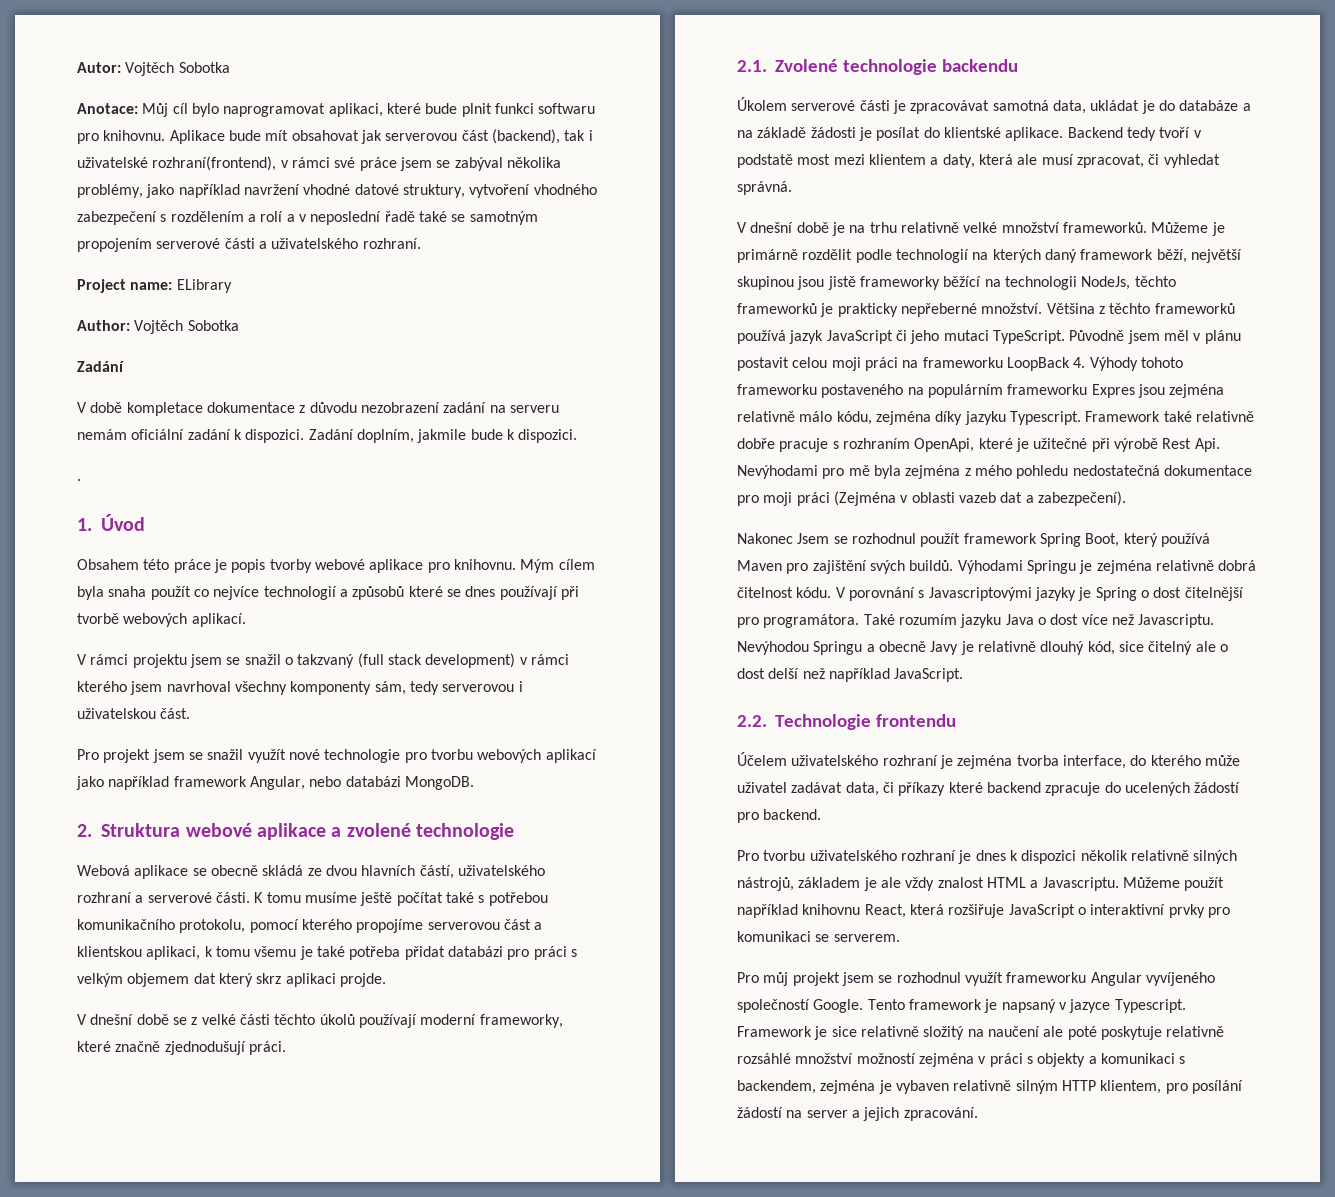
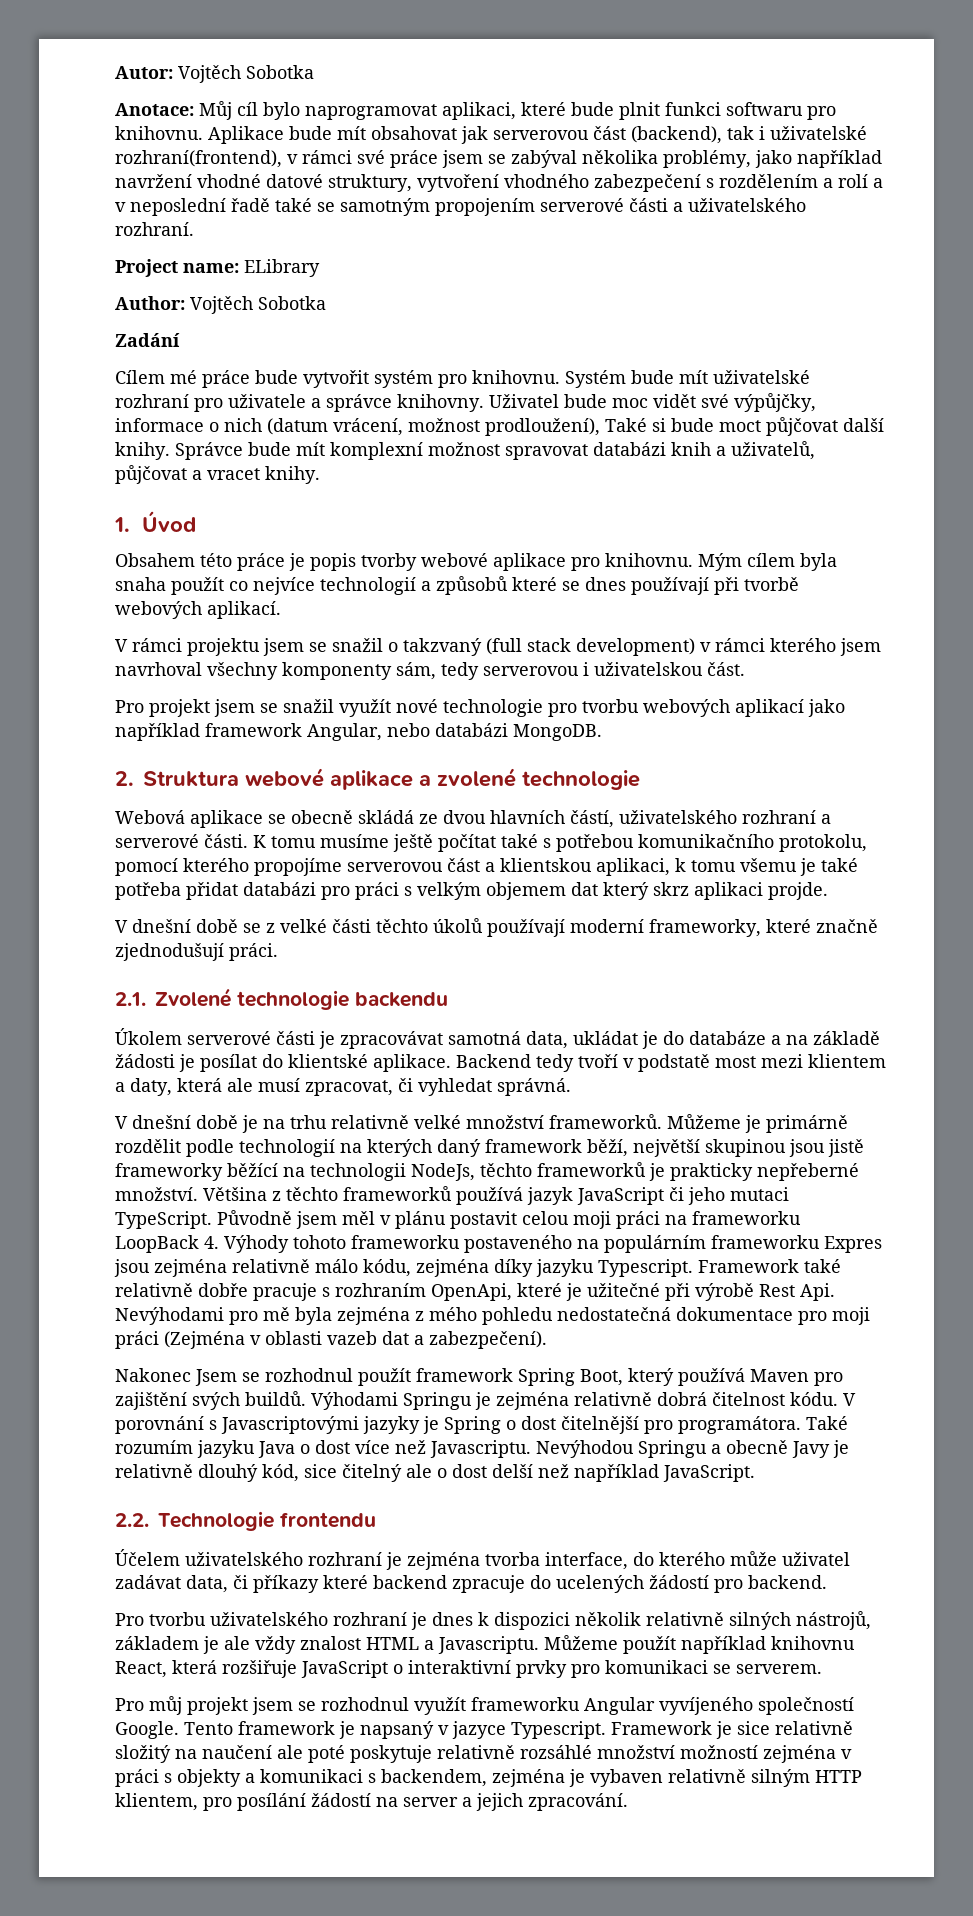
[77,402,559,416] [77,429,578,443] [77,479,81,481] V době kompletace dokumentace z důvodu nezobrazení zadání na serveru nemám oficiální zadání k dispozici. Zadání doplním, jakmile bude k dispozici. // . -> [115,370,810,388] [115,393,816,412] [115,417,884,436] [115,441,815,460] [115,465,320,484] Cílem mé práce bude vytvořit systém pro knihovnu. Systém bude mít uživatelské rozhraní pro uživatele a správce knihovny. Uživatel bude moc vidět své výpůjčky, informace o nich (datum vrácení, možnost prodloužení), Také si bude moct půjčovat další knihy. Správce bude mít komplexní možnost spravovat databázi knih a uživatelů, půjčovat a vracet knihy.

